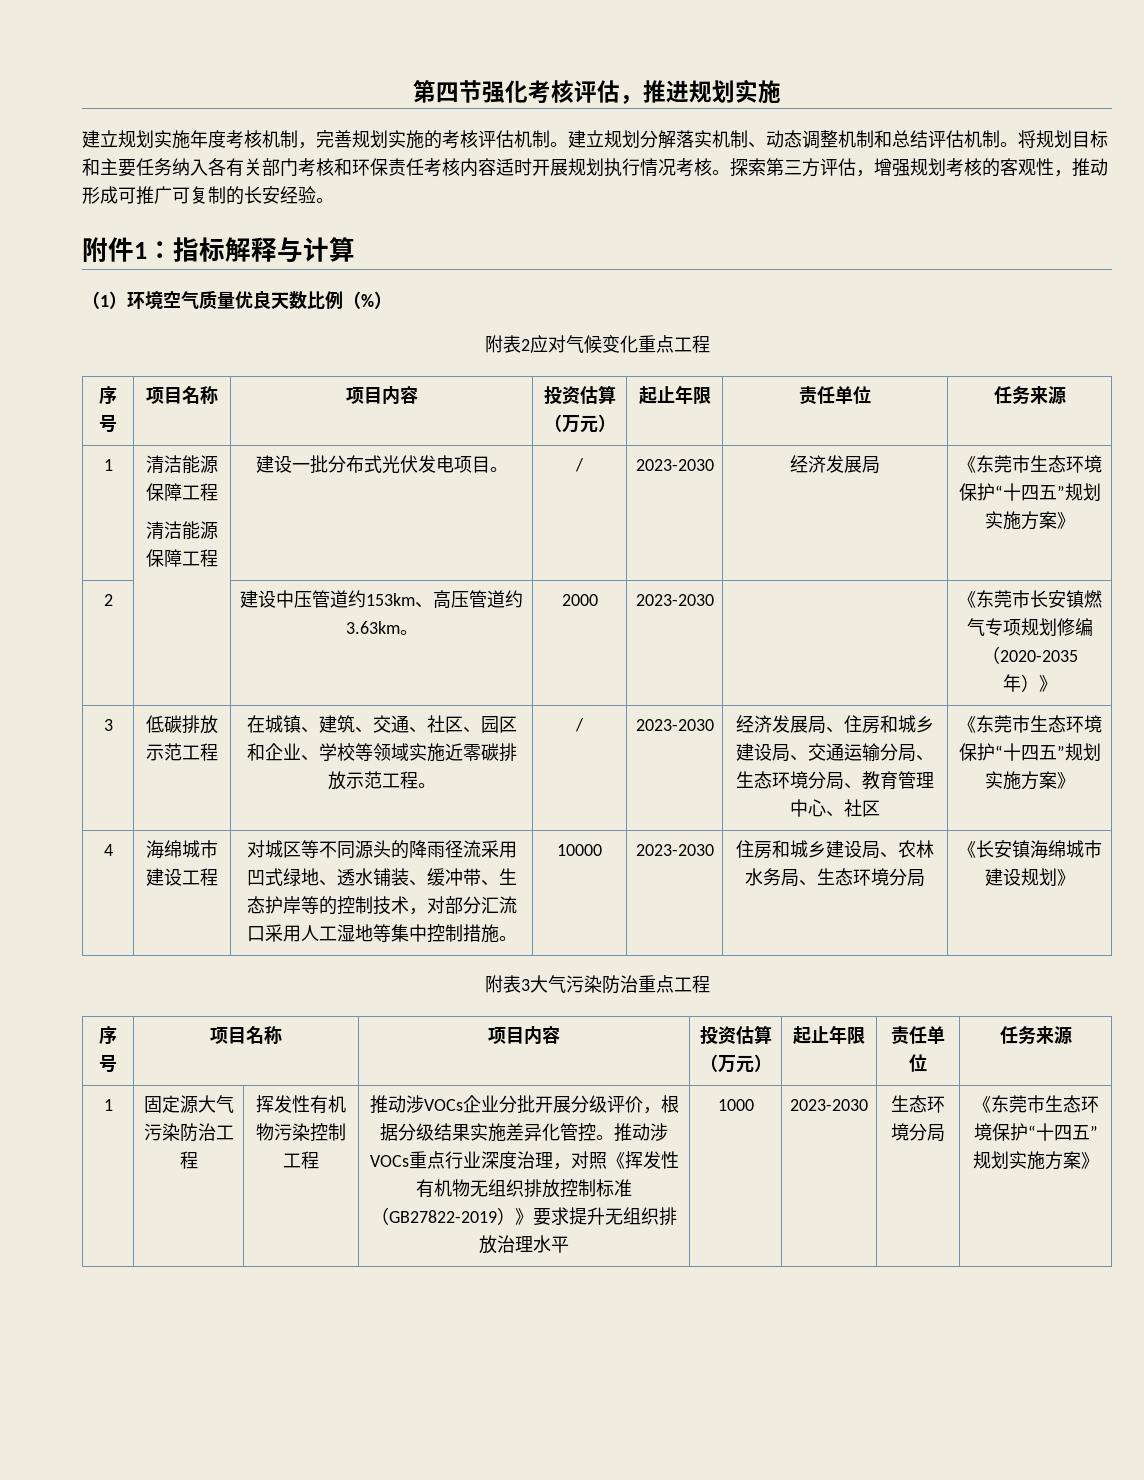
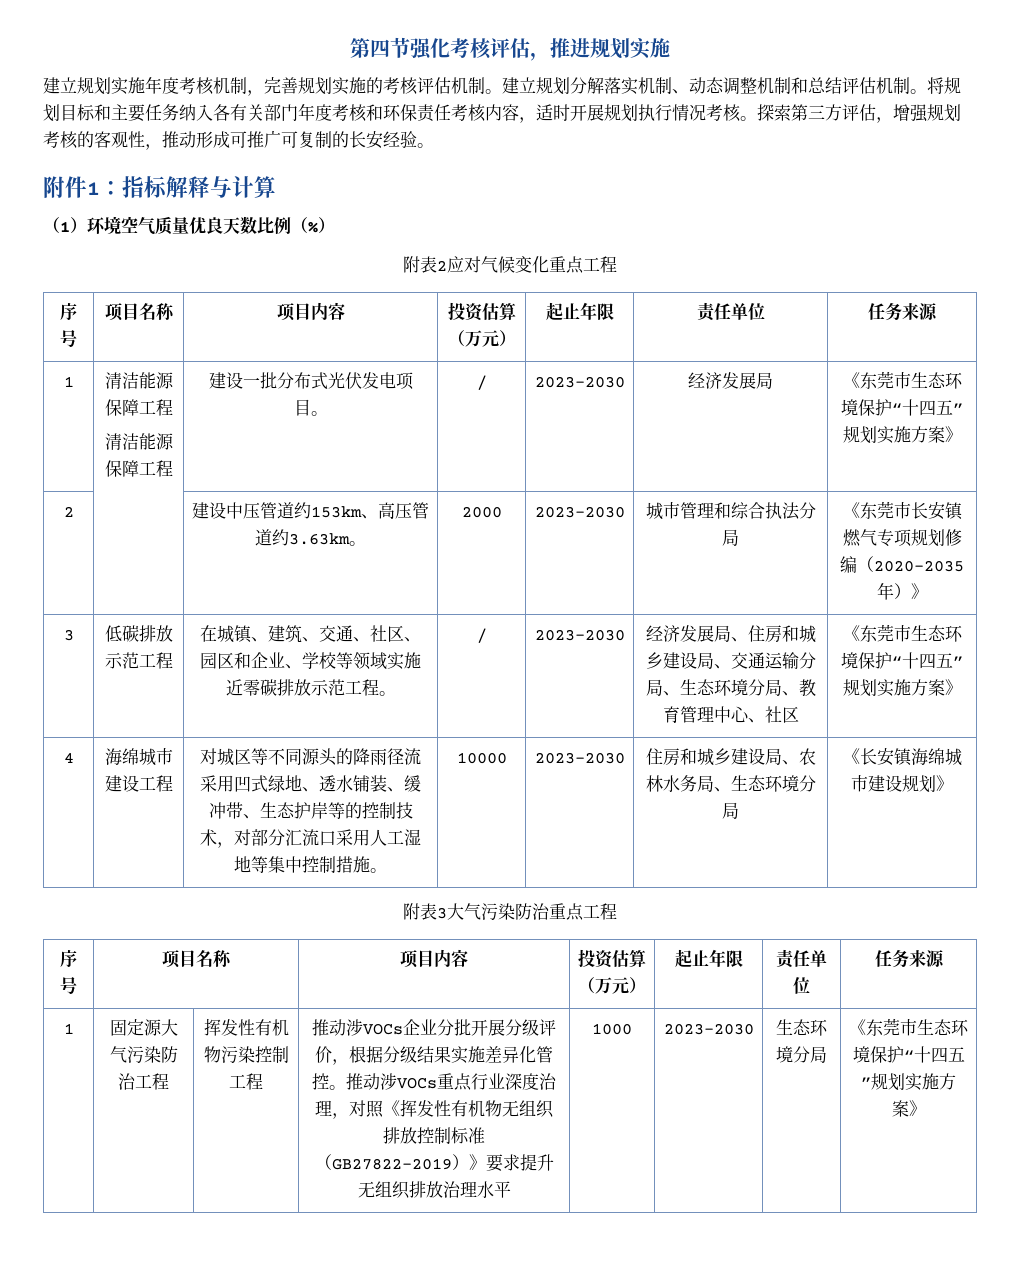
(298, 167) none -> [298,103,332,121] 年度
(496, 167) none -> [519,117,536,123] ，
(714, 600) none -> [645,502,816,520] [722,529,739,546] 城市管理和综合执法分局

